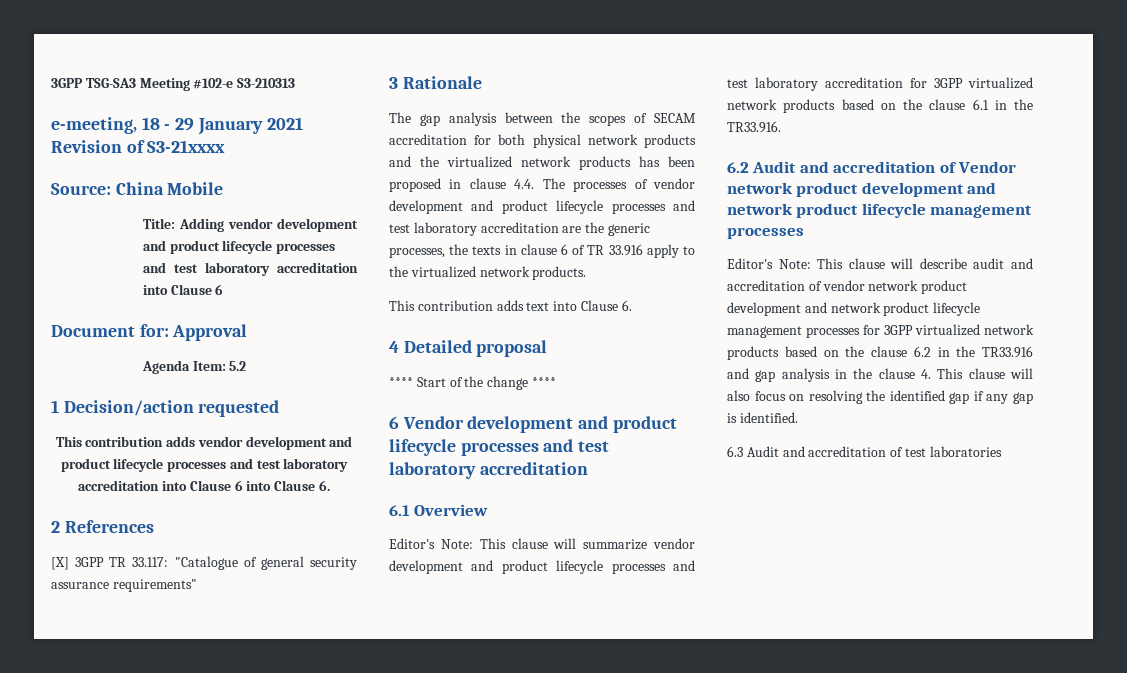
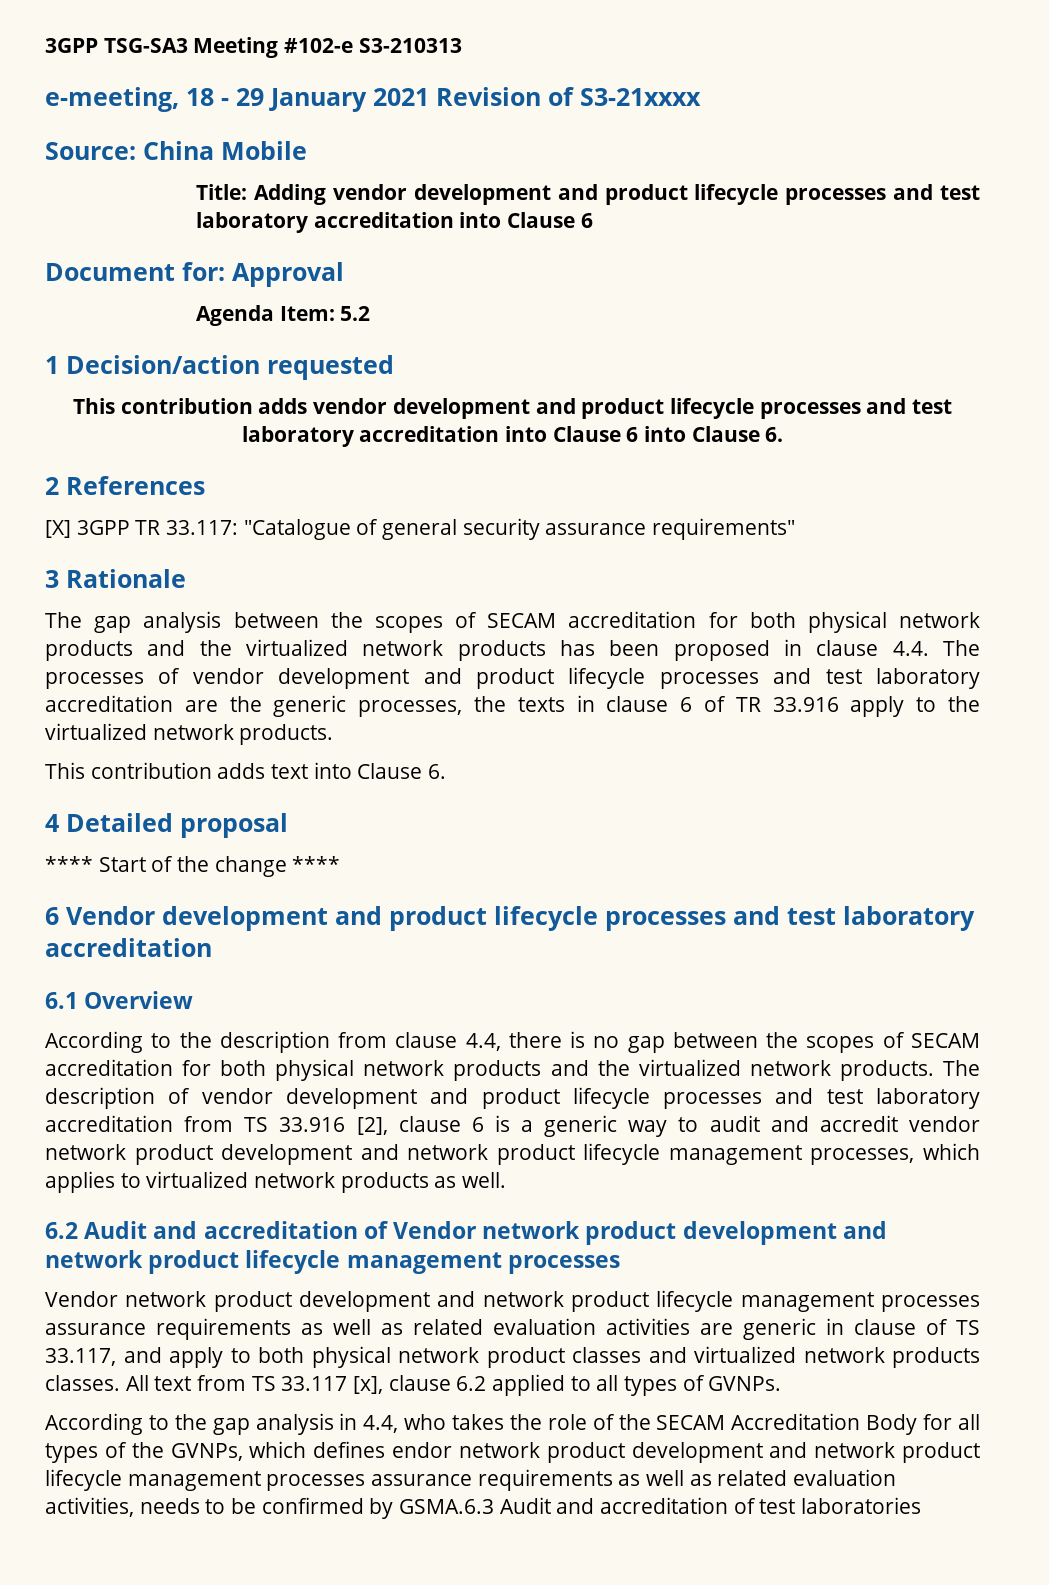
[389,538,648,550] Editor's Note: This clause will summarize -> [45,1031,980,1053] [45,1059,981,1081] [45,1087,191,1109] According to the description from clause 4.4, there is no gap between the scopes of SECAM accreditation for both physical network products and the virtualized network products. The description of
[910,77,1033,89] [727,99,1033,113] [727,121,781,133] for 3GPP virtualized network products based on the clause 6.1 in the TR33.916. -> [184,1115,980,1137] [45,1143,980,1165] [45,1171,507,1193] from TS 33.916 [2], clause 6 is a generic way to audit and accredit vendor network product development and network product lifecycle management processes, which applies to virtualized network products as well.
[727,258,1033,269] [727,280,968,294] [727,302,981,316] [727,324,1034,338] [727,346,1033,360] [727,368,1033,382] [727,390,1033,404] [727,412,798,423] [727,446,743,457] Editor's Note: This clause will describe audit and accreditation of vendor network product development and network product lifecycle management processes for 3GPP virtualized network products based on the clause 6.2 in the TR33.916 and gap analysis in the clause 4. This clause will also focus on resolving the identified gap if any gap is identified. // 6.3 -> [45,1290,981,1312] [45,1318,980,1340] [45,1346,980,1368] [45,1374,782,1396] [45,1413,980,1435] [45,1441,981,1463] [45,1469,897,1491] [45,1497,495,1519] Vendor network product development and network product lifecycle management processes assurance requirements as well as related evaluation activities are generic in clause of TS 33.117, and apply to both physical network product classes and virtualized network products classes. All text from TS 33.117 [x], clause 6.2 applied to all types of GVNPs. // According to the gap analysis in 4.4, who takes the role of the SECAM Accreditation Body for all types of the GVNPs, which defines endor network product development and network product lifecycle management processes assurance requirements as well as related evaluation activities, needs to be confirmed by GSMA.6.3

